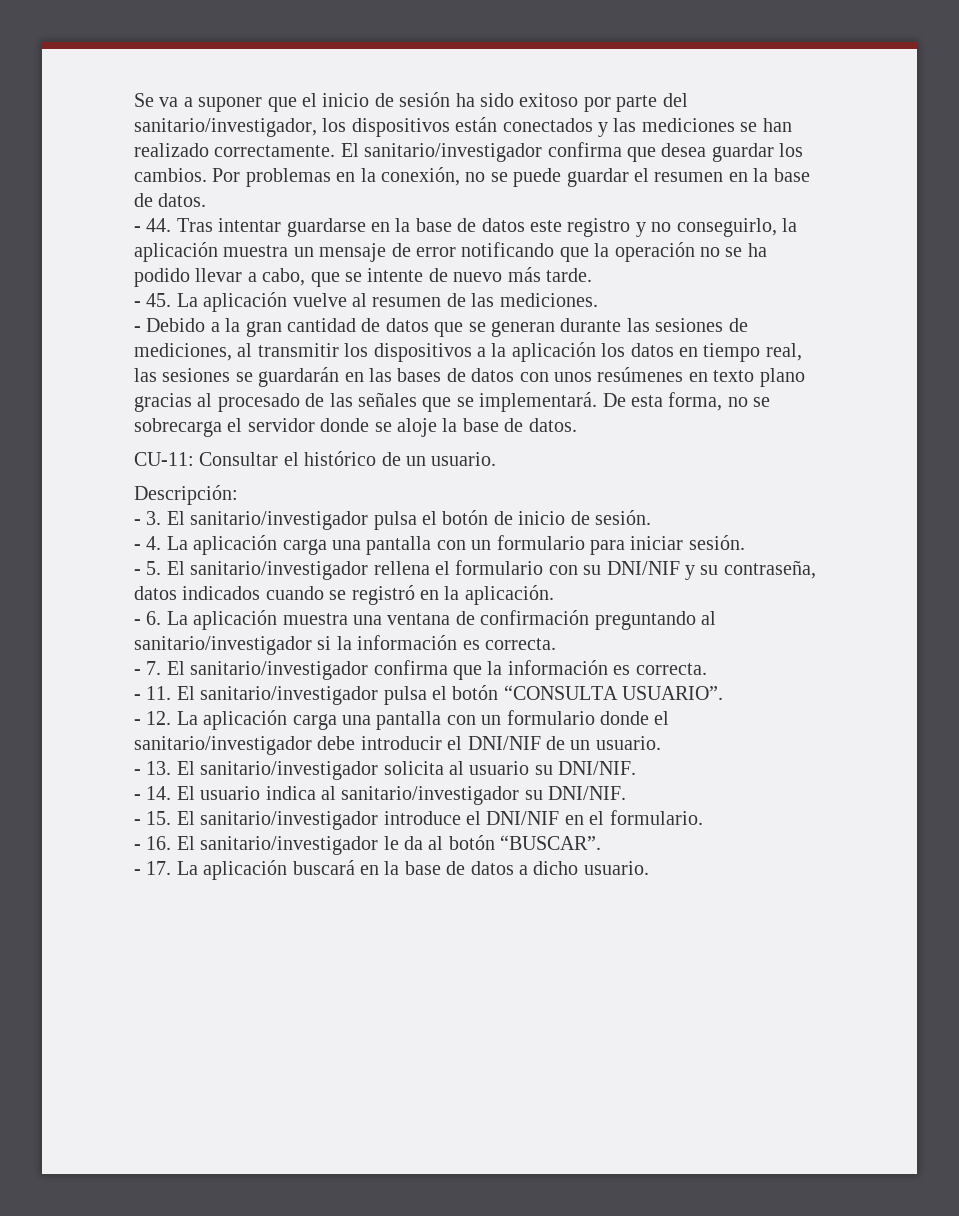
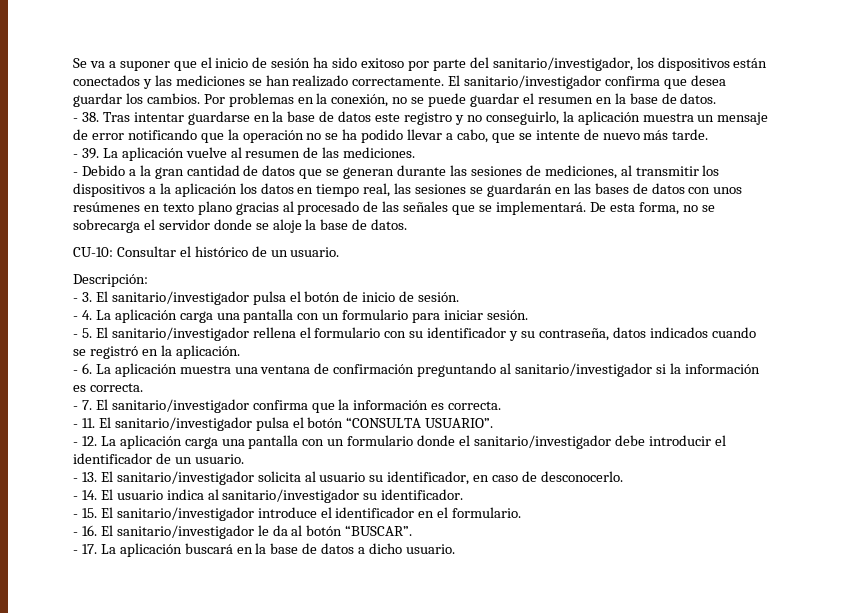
[146,218,172,232] 44. -> [81,112,99,122] 38.
[146,293,172,307] 45. -> [81,148,99,159] 39.
[134,452,194,466] CU-11: -> [73,247,113,257] CU-10:
[606,561,680,575] DNI/NIF -> [427,327,507,338] identificador
[467,736,541,750] DNI/NIF -> [73,453,152,464] identificador
[558,761,637,775] DNI/NIF. -> [387,471,623,485] identificador, en caso de desconocerlo.
[548,786,627,800] DNI/NIF. -> [381,489,464,500] identificador.
[486,811,560,825] DNI/NIF -> [335,507,415,518] identificador

